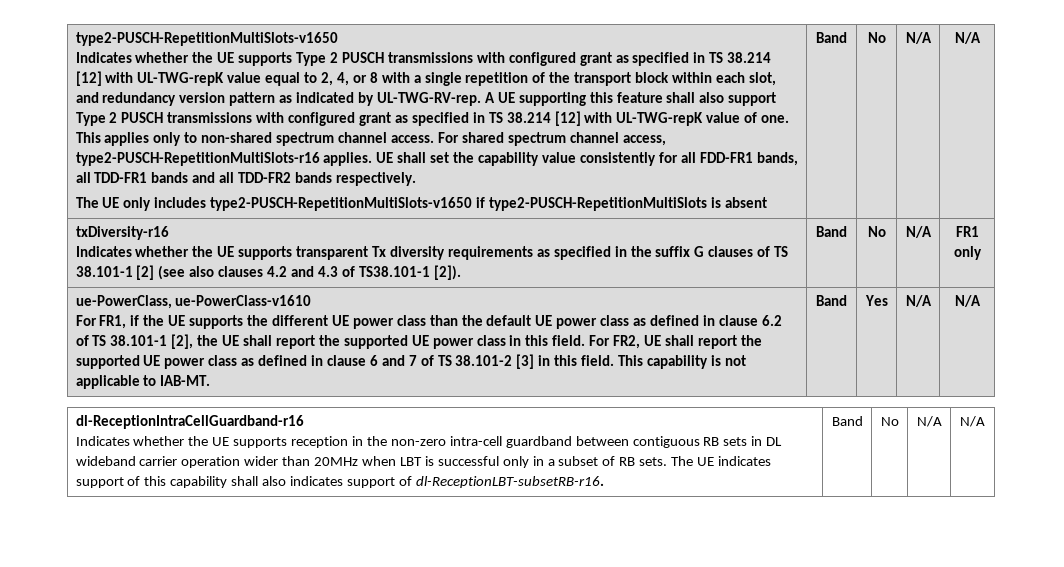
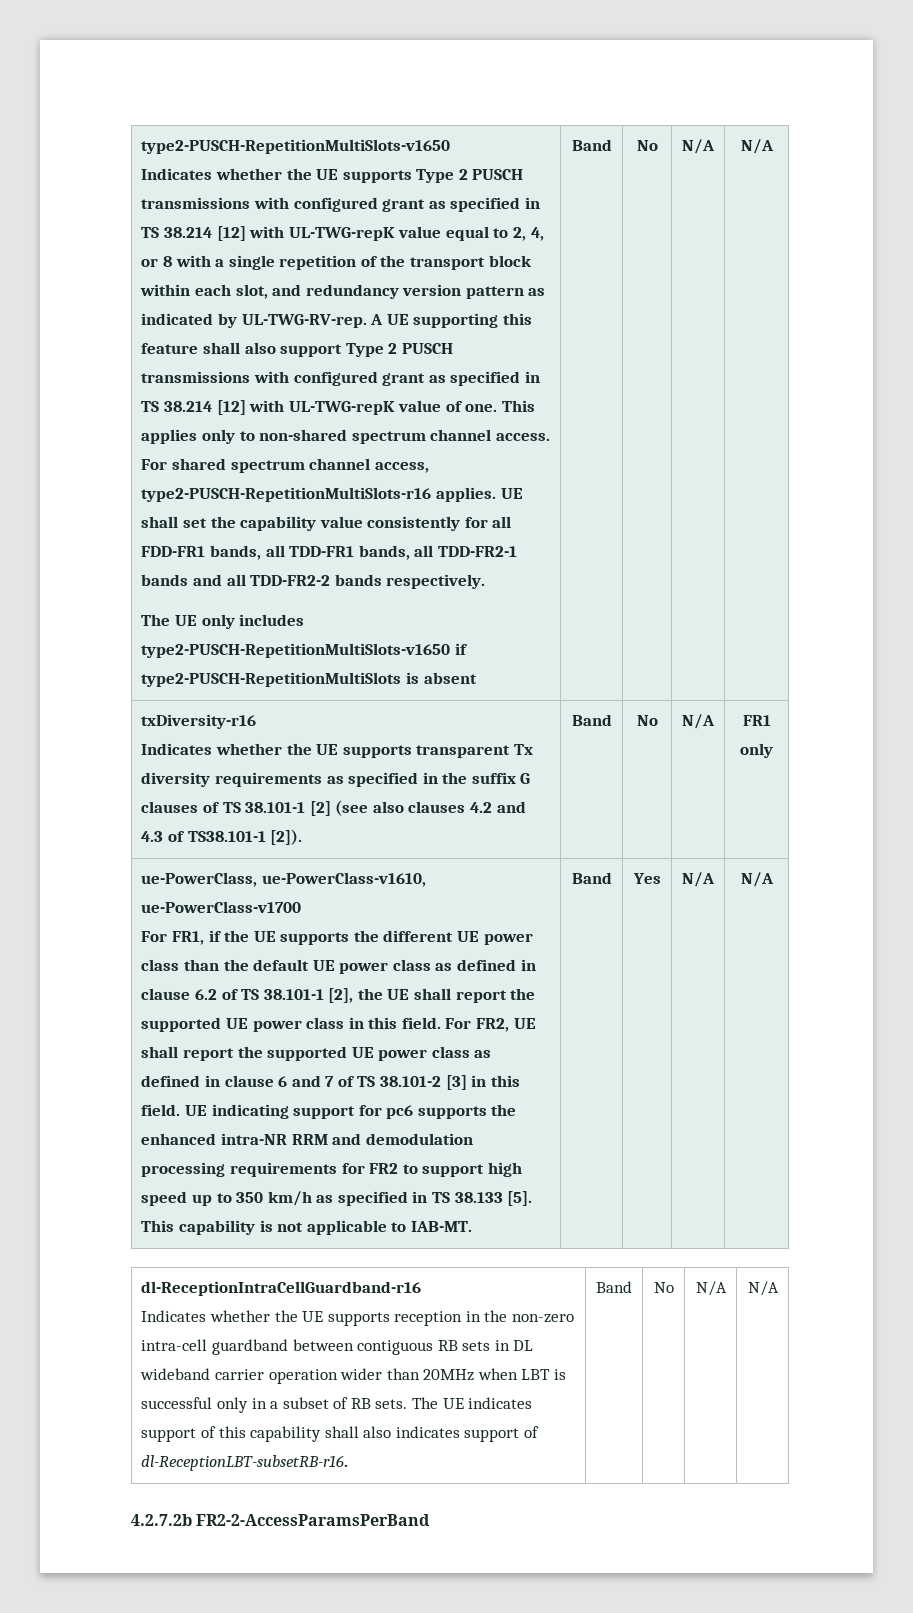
(148, 177) none -> [358,545,517,560] bands, all TDD-FR2-1
[238,172,292,183] TDD-FR2 -> [250,575,331,586] TDD-FR2-2
[175,295,312,306] ue-PowerClass-v1610 -> [261,872,426,887] [141,901,302,913] ue-PowerClass-v1610, ue-PowerClass-v1700
(615, 360) none -> [184,1104,517,1119] [141,1133,473,1145] [141,1162,522,1177] [141,1191,533,1206] UE indicating support for pc6 supports the enhanced intra-NR RRM and demodulation processing requirements for FR2 to support high speed up to 350 km/h as specified in TS 38.133 [5].
(985, 421) none -> [131,1514,431,1526] // 4.2.7.2b FR2-2-AccessParamsPerBand

